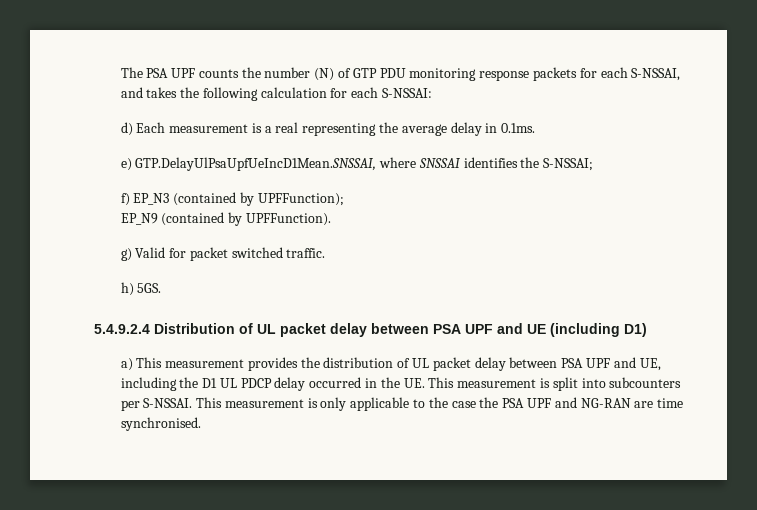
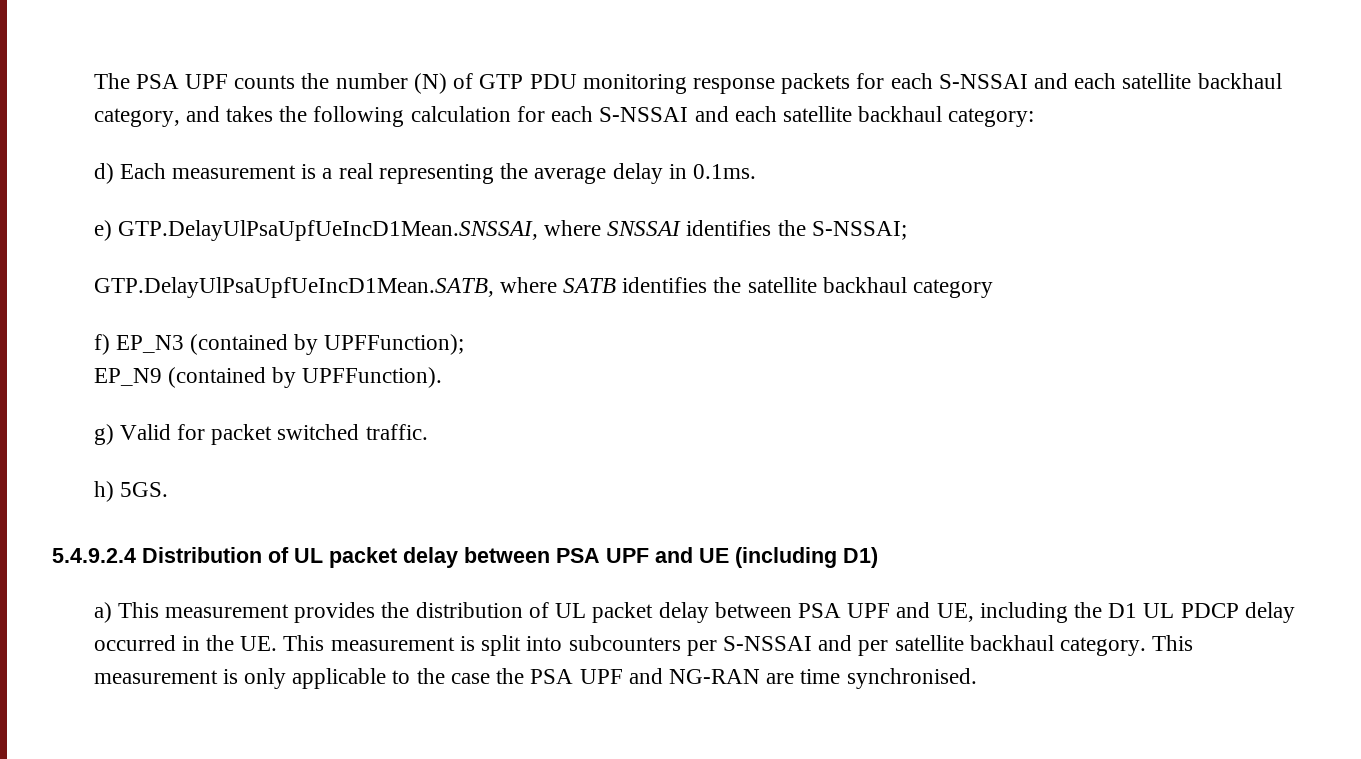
[631,68,681,81] S-NSSAI, -> [938,73,1282,89] [93,108,180,127] S-NSSAI and each satellite backhaul category,
[382,88,433,98] S-NSSAI: -> [599,106,1035,127] S-NSSAI and each satellite backhaul category:
(594, 164) none -> [93,277,994,298] // GTP.DelayUlPsaUpfUeIncD1Mean.SATB, where SATB identifies the satellite backhaul category
[143,398,193,408] S-NSSAI. -> [722,635,1146,656] S-NSSAI and per satellite backhaul category.

